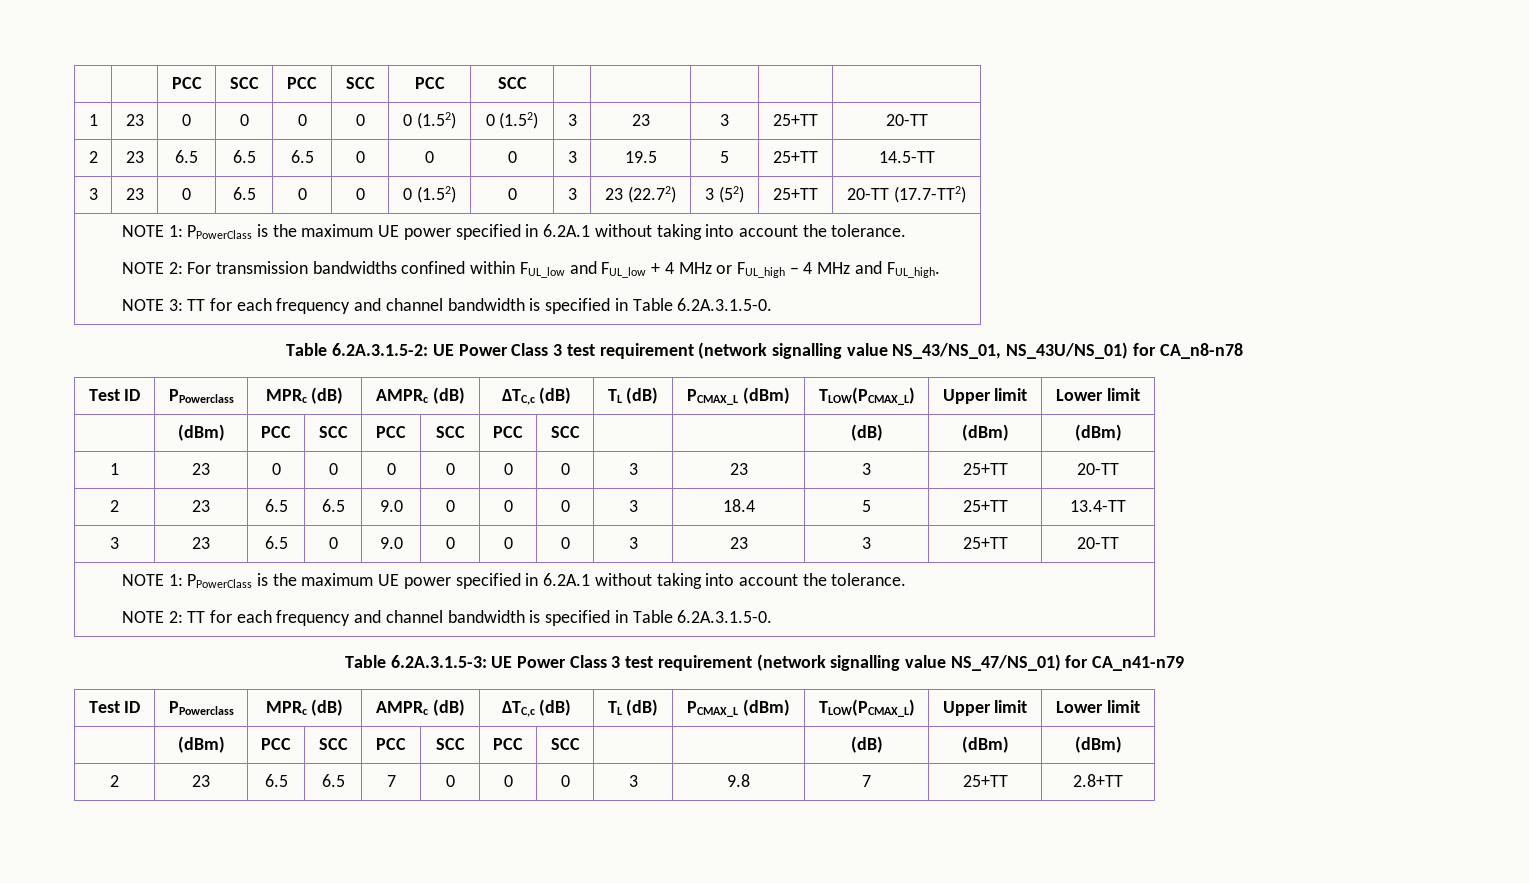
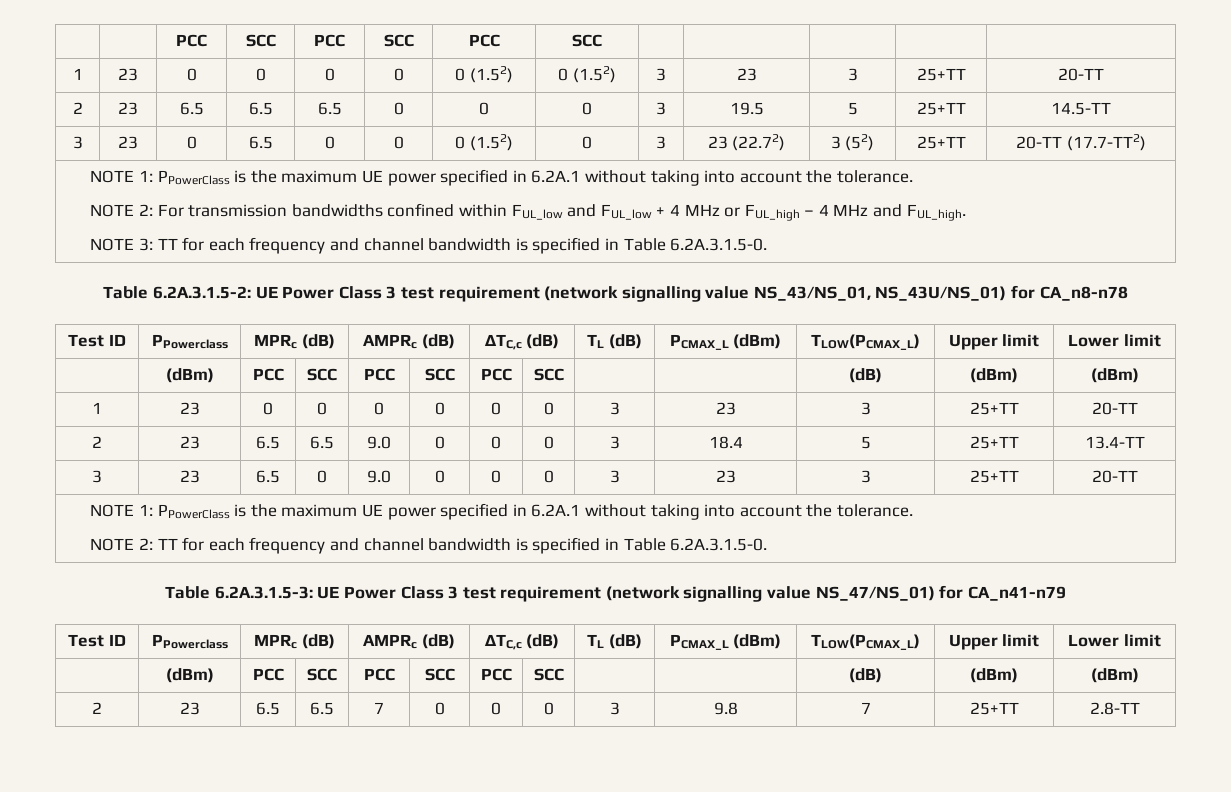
[1073,774,1123,787] 2.8+TT -> [1089,702,1140,715] 2.8-TT

